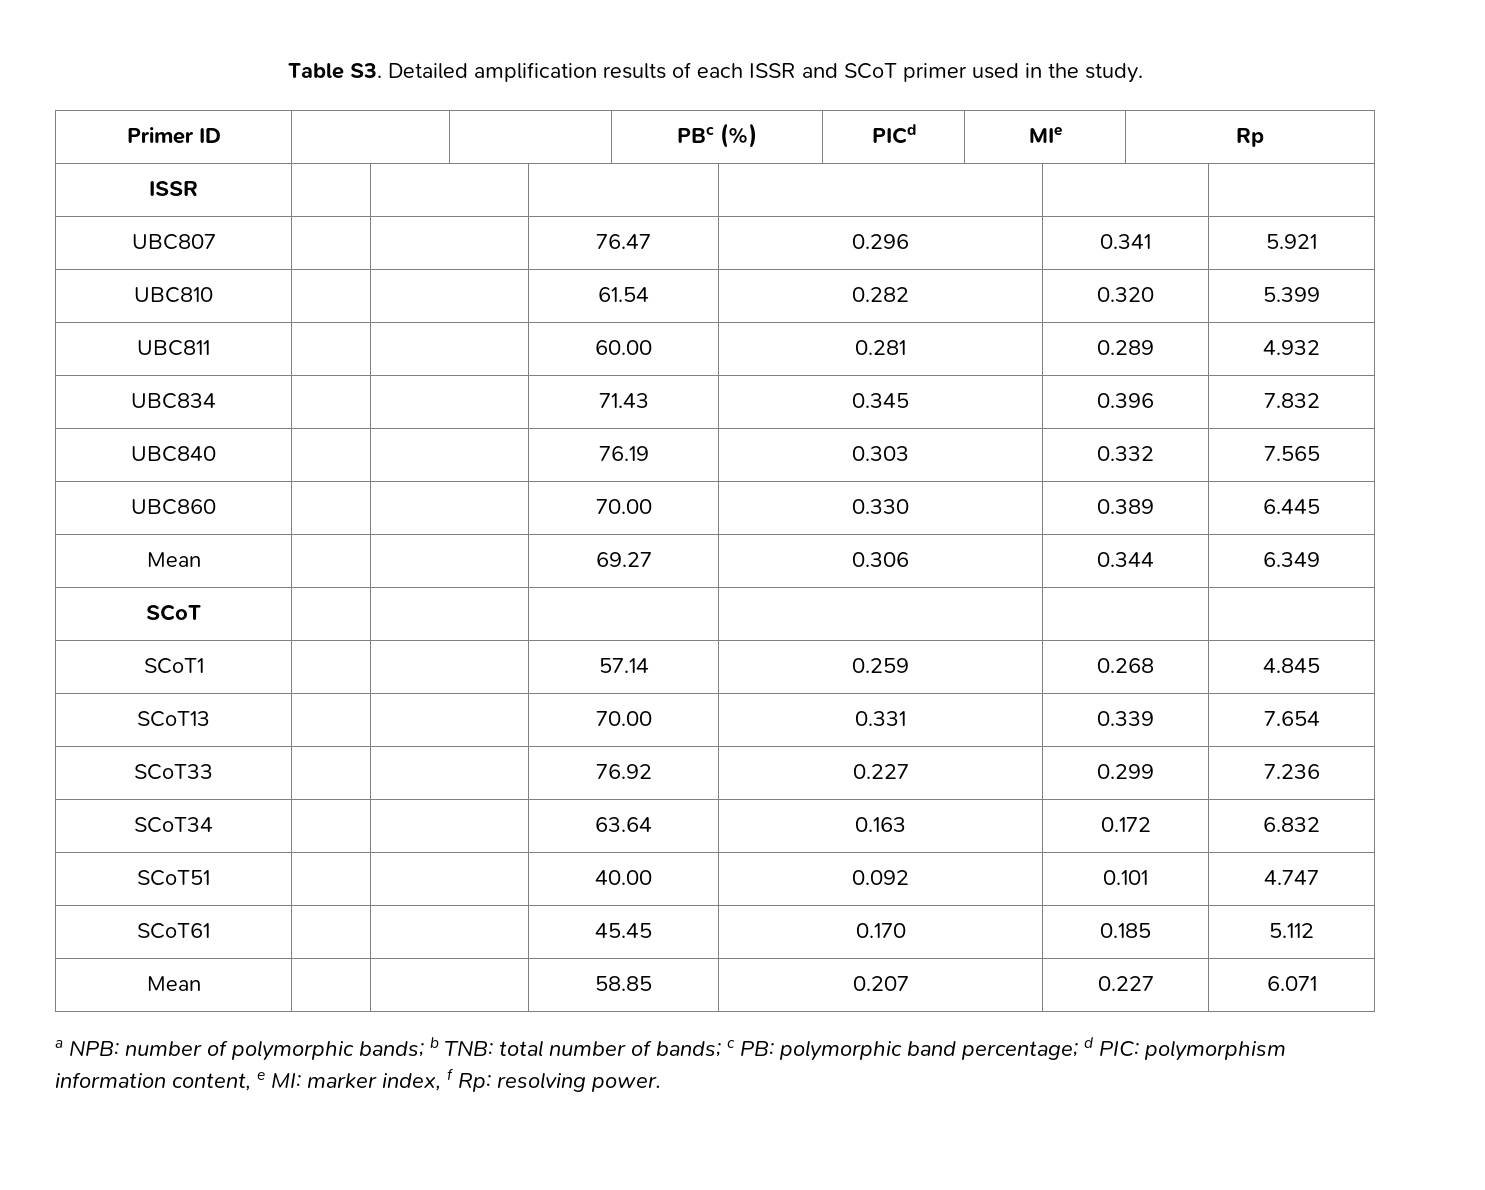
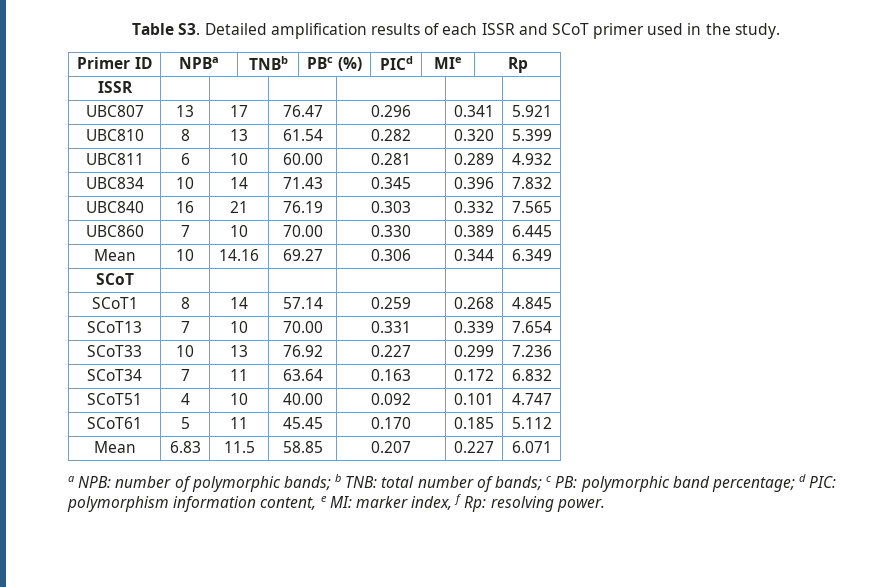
(221, 135) | -> [179,57,219,69] [248,56,288,70] NPBa | TNBb
(216, 242) | -> [176,105,194,117] [230,105,248,117] 13 | 17
(213, 295) | -> [180,129,190,141] [230,129,248,141] 8 | 13
(210, 348) | -> [180,153,190,165] [230,153,248,165] 6 | 10
(216, 401) | -> [176,177,194,189] [230,177,248,189] 10 | 14
(216, 454) | -> [176,201,194,213] [230,201,248,213] 16 | 21
(216, 507) | -> [180,225,190,237] [230,225,248,237] 7 | 10
(201, 559) | -> [176,249,194,261] [219,249,259,261] 10 | 14.16
(204, 666) | -> [180,297,190,309] [230,297,248,309] 8 | 14
(210, 719) | -> [180,321,190,333] [230,321,248,333] 7 | 10
(213, 772) | -> [176,345,194,357] [230,345,248,357] 10 | 13
(213, 825) | -> [180,369,190,381] [230,369,248,381] 7 | 11
(210, 878) | -> [180,393,190,405] [230,393,248,405] 4 | 10
(210, 931) | -> [180,417,190,429] [230,417,248,429] 5 | 11
(201, 983) | -> [169,441,201,453] [223,441,255,453] 6.83 | 11.5

